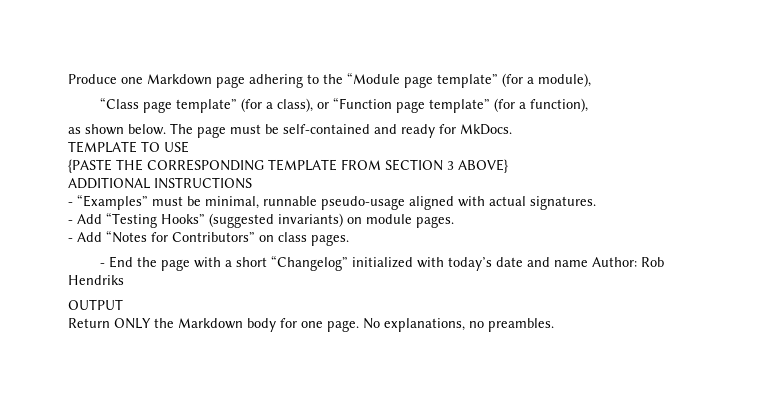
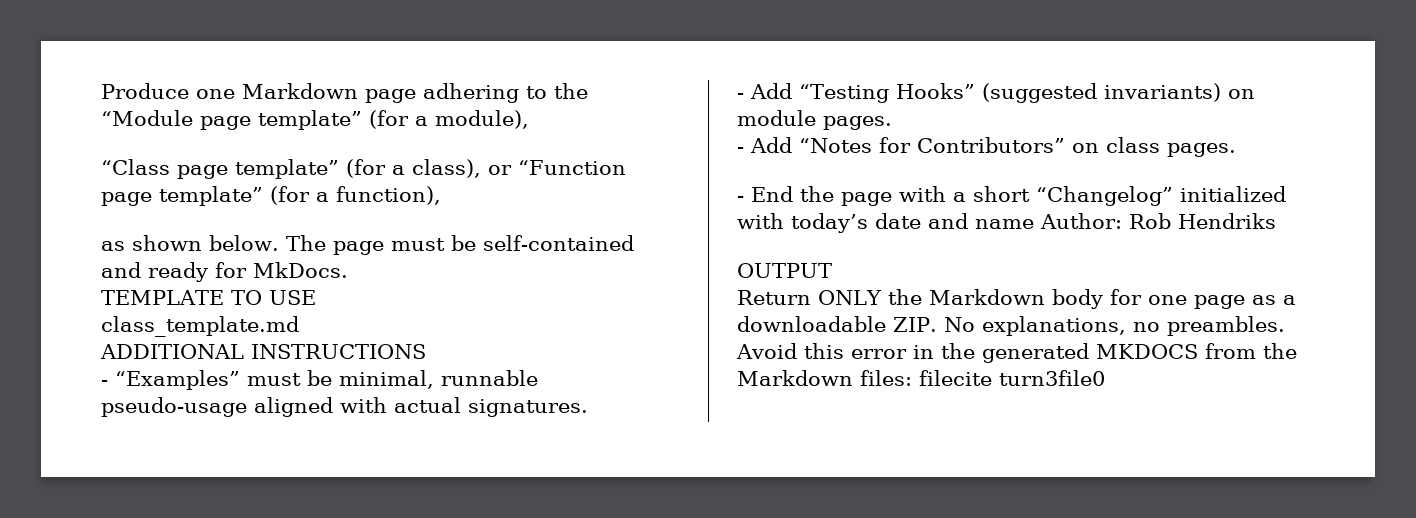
[68,159,508,173] {PASTE THE CORRESPONDING TEMPLATE FROM SECTION 3 ABOVE} -> [101,316,299,337] class_template.md
[327,318,554,332] page. No explanations, no preambles. -> [1193,295,1296,309] [737,316,1285,336] [736,343,1297,363] [737,370,1105,386] page as a downloadable ZIP. No explanations, no preambles. Avoid this error in the generated MKDOCS from the Markdown files: filecite turn3file0

